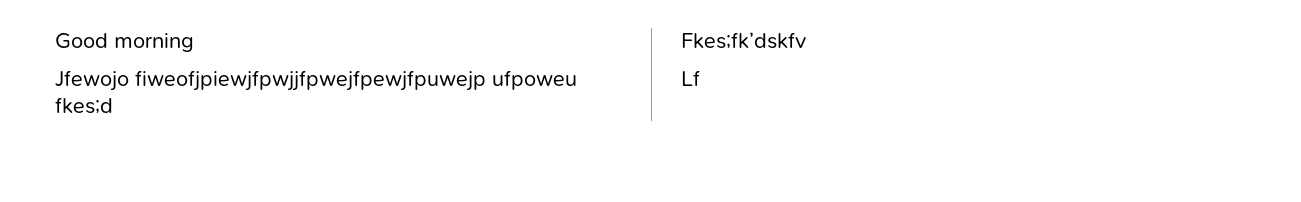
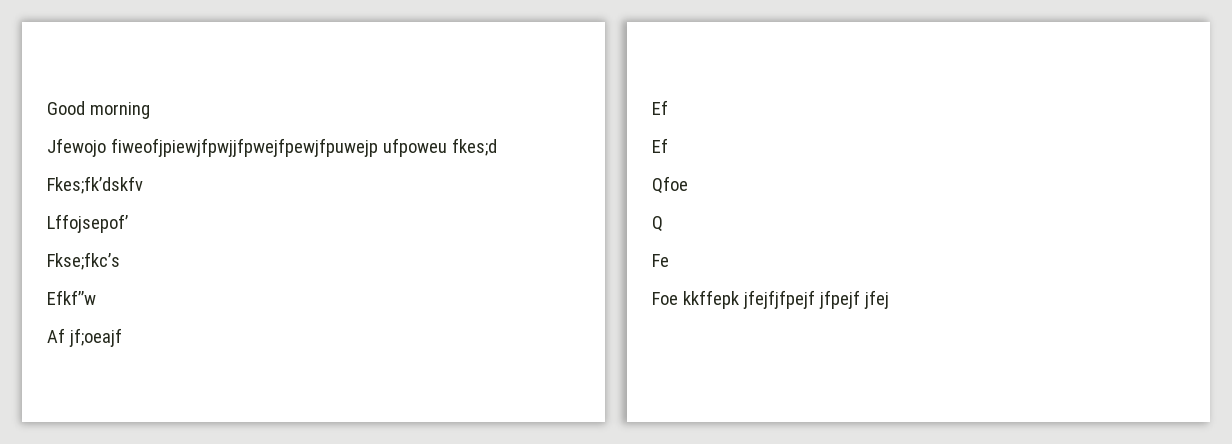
[681,70,700,86] Lf -> [47,214,128,233] [47,252,120,270] [47,290,96,305] [47,328,122,347] [652,100,668,115] [652,138,668,153] [652,176,688,194] [652,216,663,232] [652,254,669,267] [652,290,889,309] Lffojsepof’ // Fkse;fkc’s // Efkf’’w // Af jf;oeajf // Ef // Ef // Qfoe // Q // Fe // Foe kkffepk jfejfjfpejf jfpejf jfej

